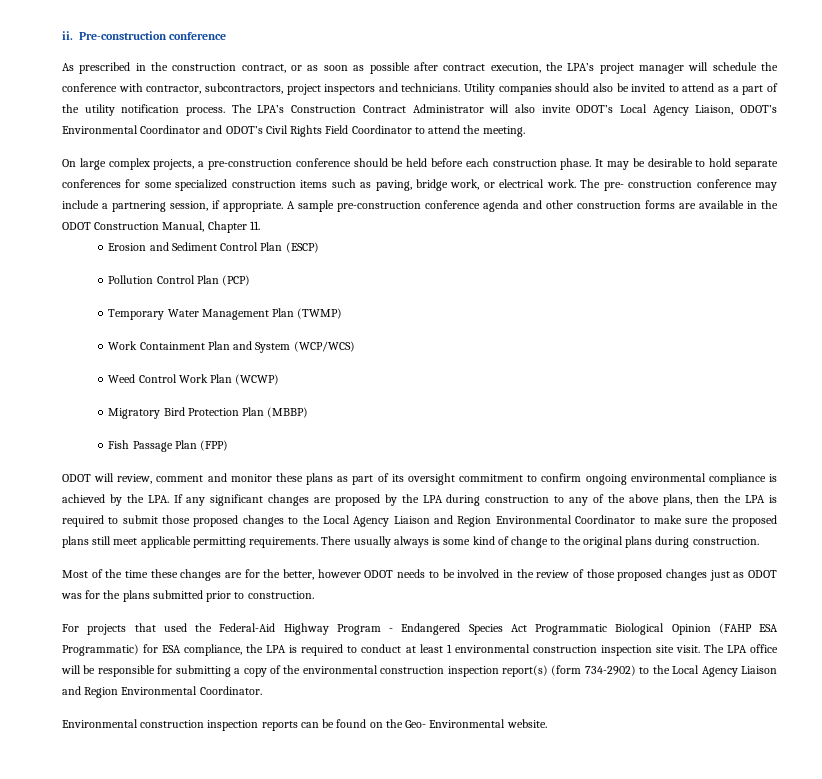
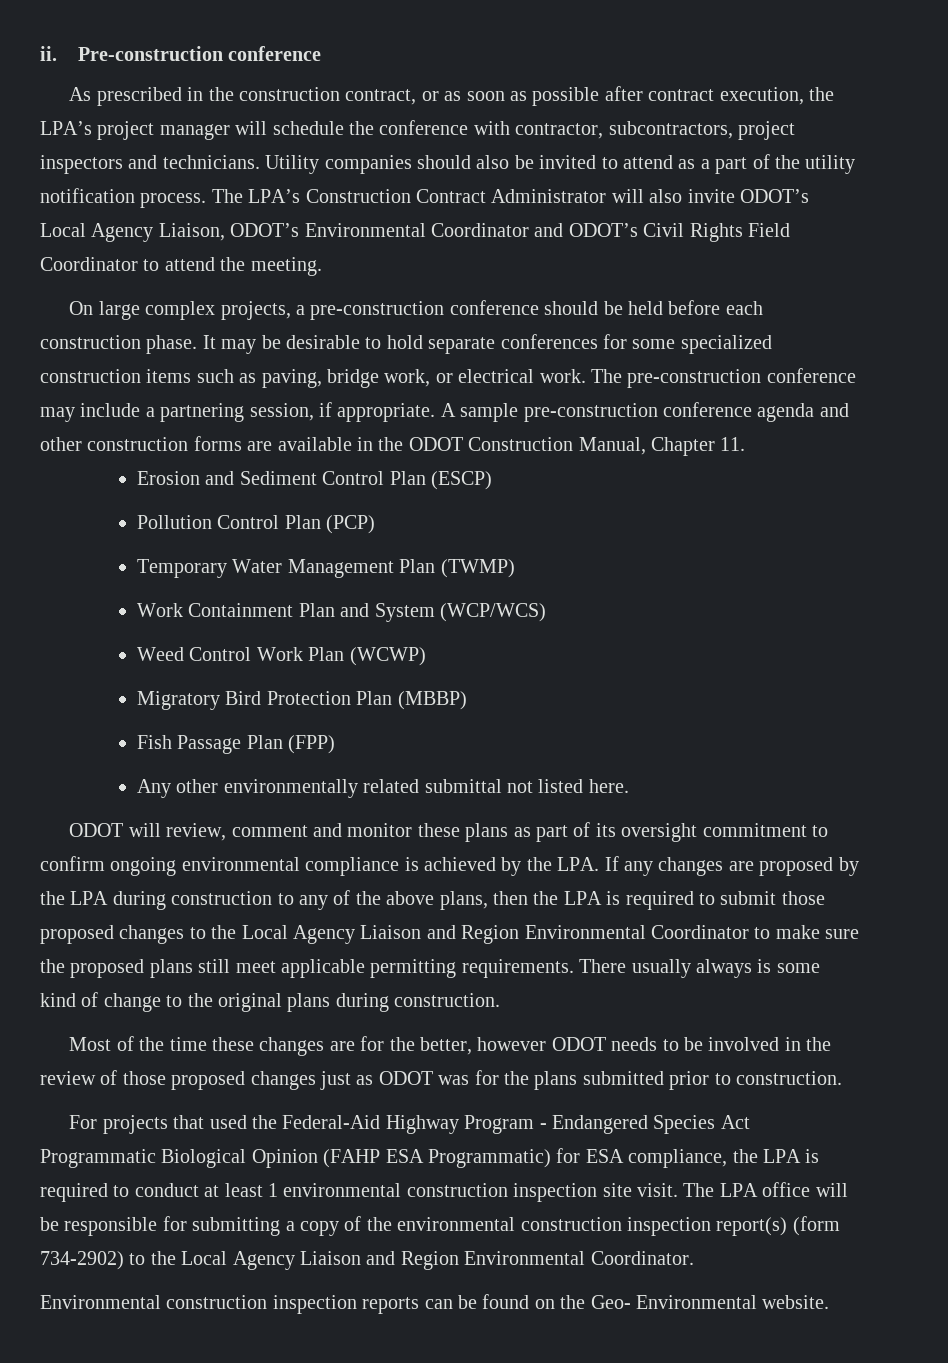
[603,180,693,191] pre- construction -> [627,369,762,388] pre-construction
(229, 445) none -> [137,779,629,798] // Any other environmentally related submittal not listed here.
[210,494,264,506] significant -> (653, 868) none

